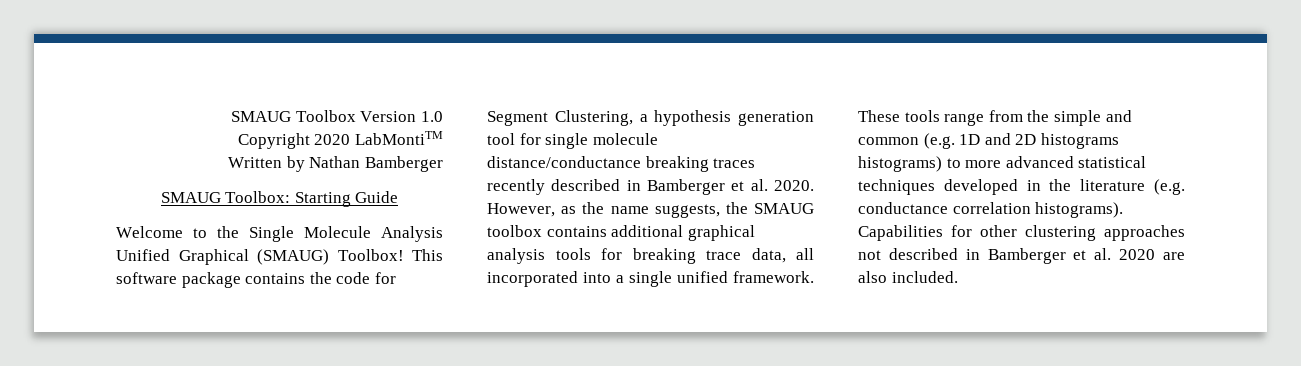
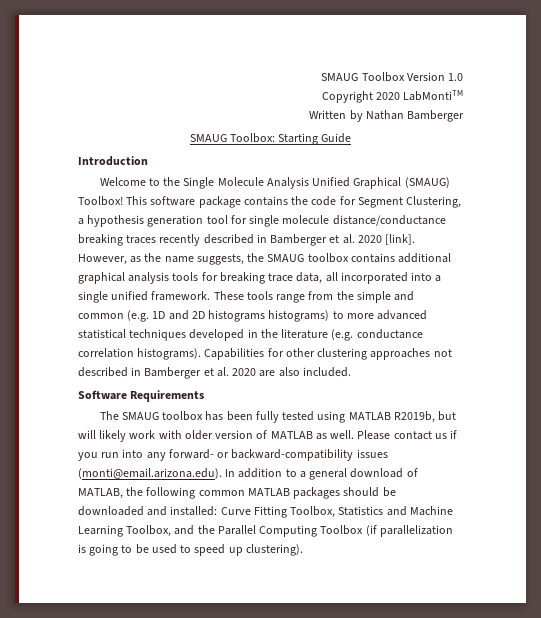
(399, 197) none -> [78,156,148,166] // Introduction
[774,180,814,191] 2020. -> [357,234,416,245] 2020 [link].
(958, 277) none -> [78,390,205,402] [99,411,457,423] [78,430,458,442] [78,449,388,461] [78,468,418,480] [78,487,396,499] [78,506,453,518] [78,525,453,537] [78,544,303,556] // Software Requirements // The SMAUG toolbox has been fully tested using MATLAB R2019b, but will likely work with older version of MATLAB as well. Please contact us if you run into any forward- or backward-compatibility issues (monti@email.arizona.edu). In addition to a general download of MATLAB, the following common MATLAB packages should be downloaded and installed: Curve Fitting Toolbox, Statistics and Machine Learning Toolbox, and the Parallel Computing Toolbox (if parallelization is going to be used to speed up clustering).

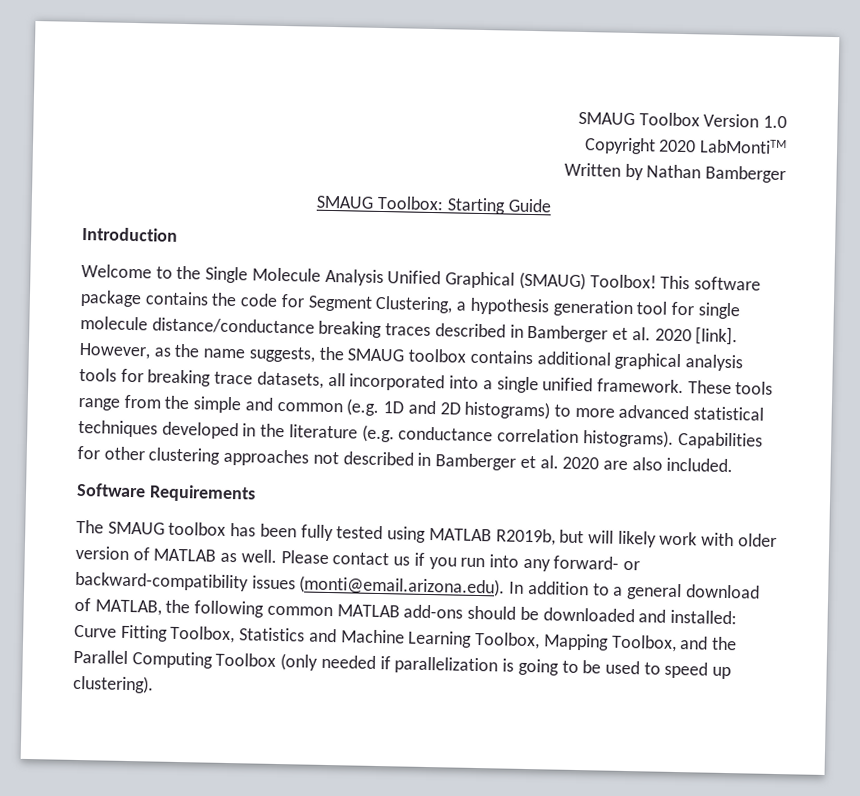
[159,234,201,246] recently -> (432, 330) none
[296,272,323,284] data, -> [256,371,324,389] datasets,
[208,310,266,322] histograms -> (461, 408) none
[293,487,341,499] packages -> [403,604,464,619] add-ons
(172, 531) none -> [542,633,677,652] Mapping Toolbox,
[365,525,377,536] (if -> [280,653,391,671] (only needed if

